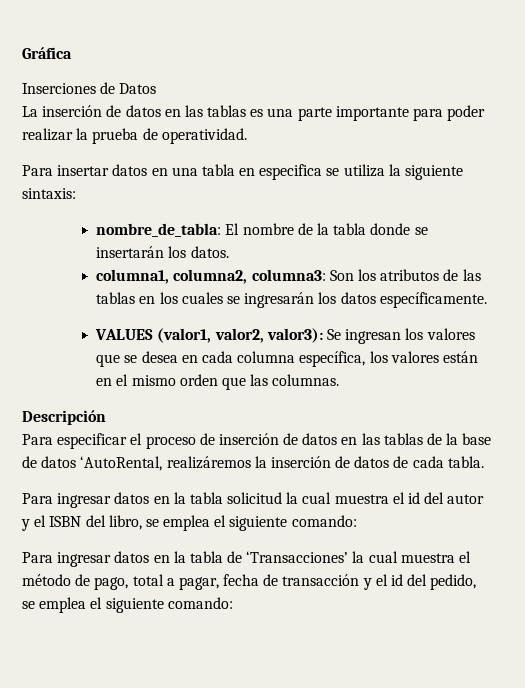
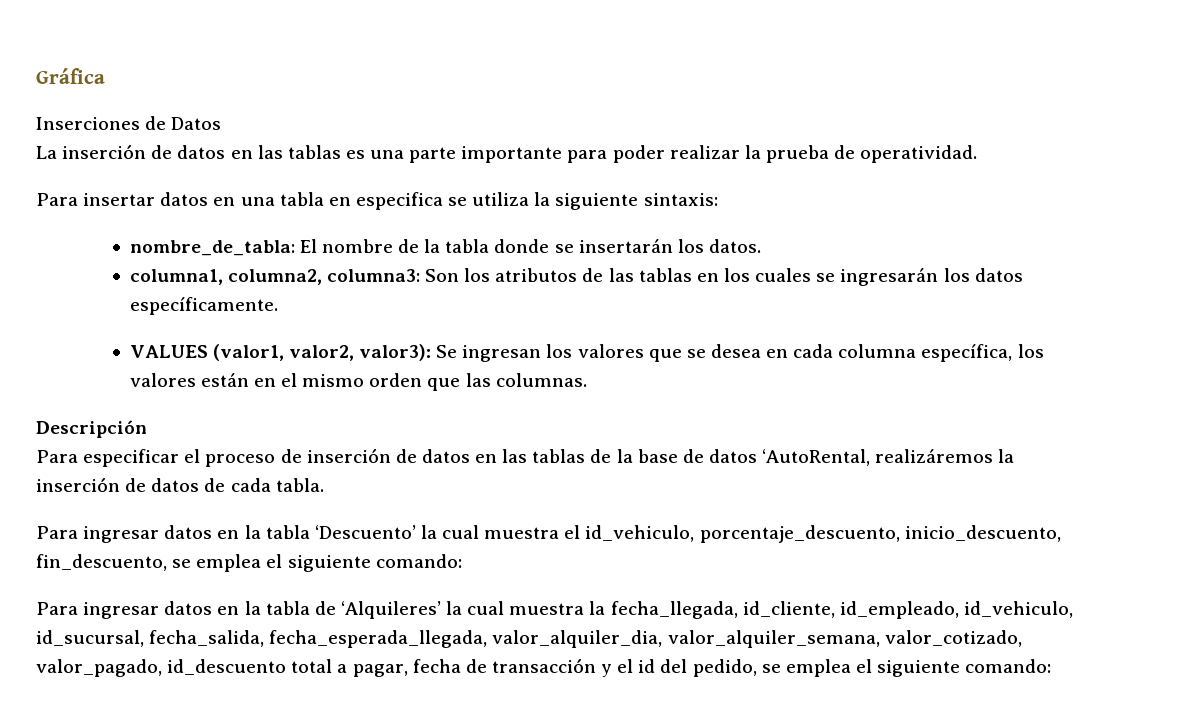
[227,492,485,504] [21,515,142,531] solicitud la cual muestra el id del autor y el ISBN del libro, -> [314,525,1061,543] [36,554,167,571] ‘Descuento’ la cual muestra el id_vehiculo, porcentaje_descuento, inicio_descuento, fin_descuento,
[246,551,472,563] [22,574,129,590] ‘Transacciones’ la cual muestra el método de pago, -> [340,601,1073,619] [36,630,1022,648] [36,659,287,677] ‘Alquileres’ la cual muestra la fecha_llegada, id_cliente, id_empleado, id_vehiculo, id_sucursal, fecha_salida, fecha_esperada_llegada, valor_alquiler_dia, valor_alquiler_semana, valor_cotizado, valor_pagado, id_descuento

